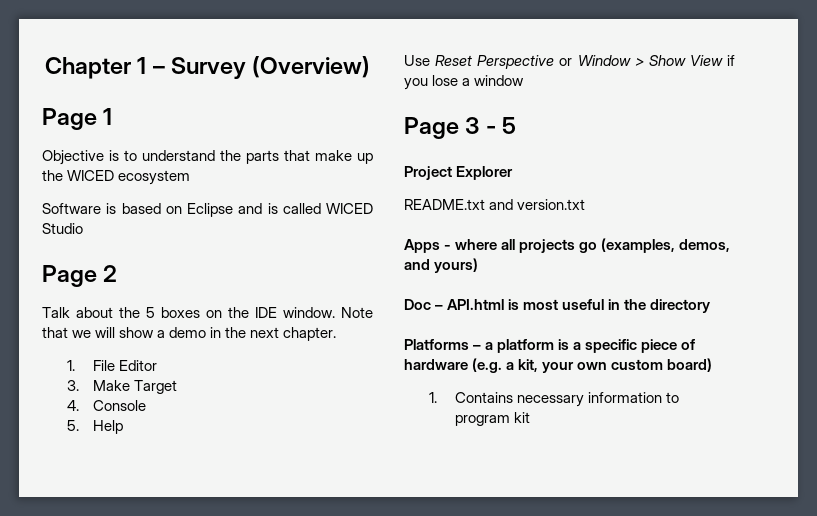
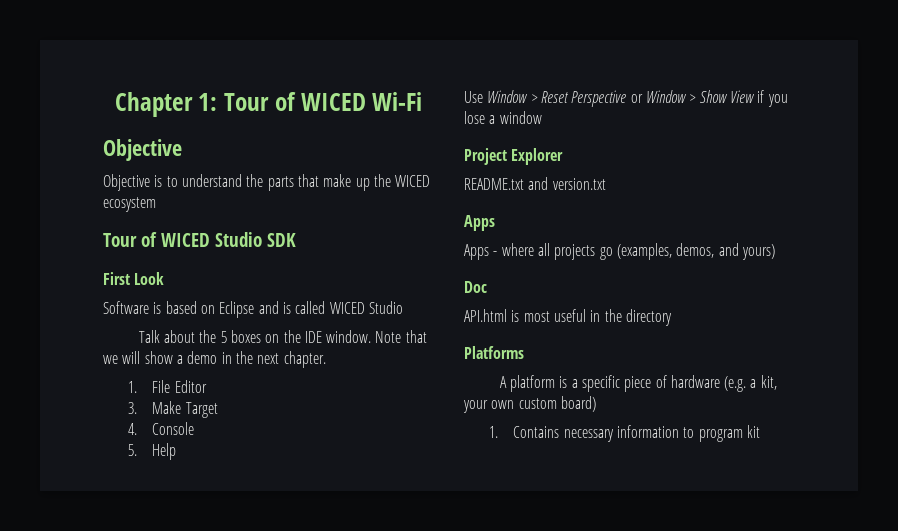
[137,56,371,79] [42,108,113,130] 1 – Survey (Overview) // Page 1 -> [198,92,423,111] [103,139,182,161] 1: Tour of WICED Wi-Fi // Objective
(191, 177) none -> [103,232,296,247] [103,272,165,285] // Tour of WICED Studio SDK // First Look
[42,265,118,287] // Page 2 -> (403, 307) none
(430, 60) none -> [487,90,538,103] Window >
[404,117,517,139] // Page 3 - 5 -> (542, 117) none
(440, 246) none -> [464,244,489,260] // Apps
[435,305,444,310] – -> (487, 287) //
[473,342,494,350] – a -> [499,376,507,388] // A

